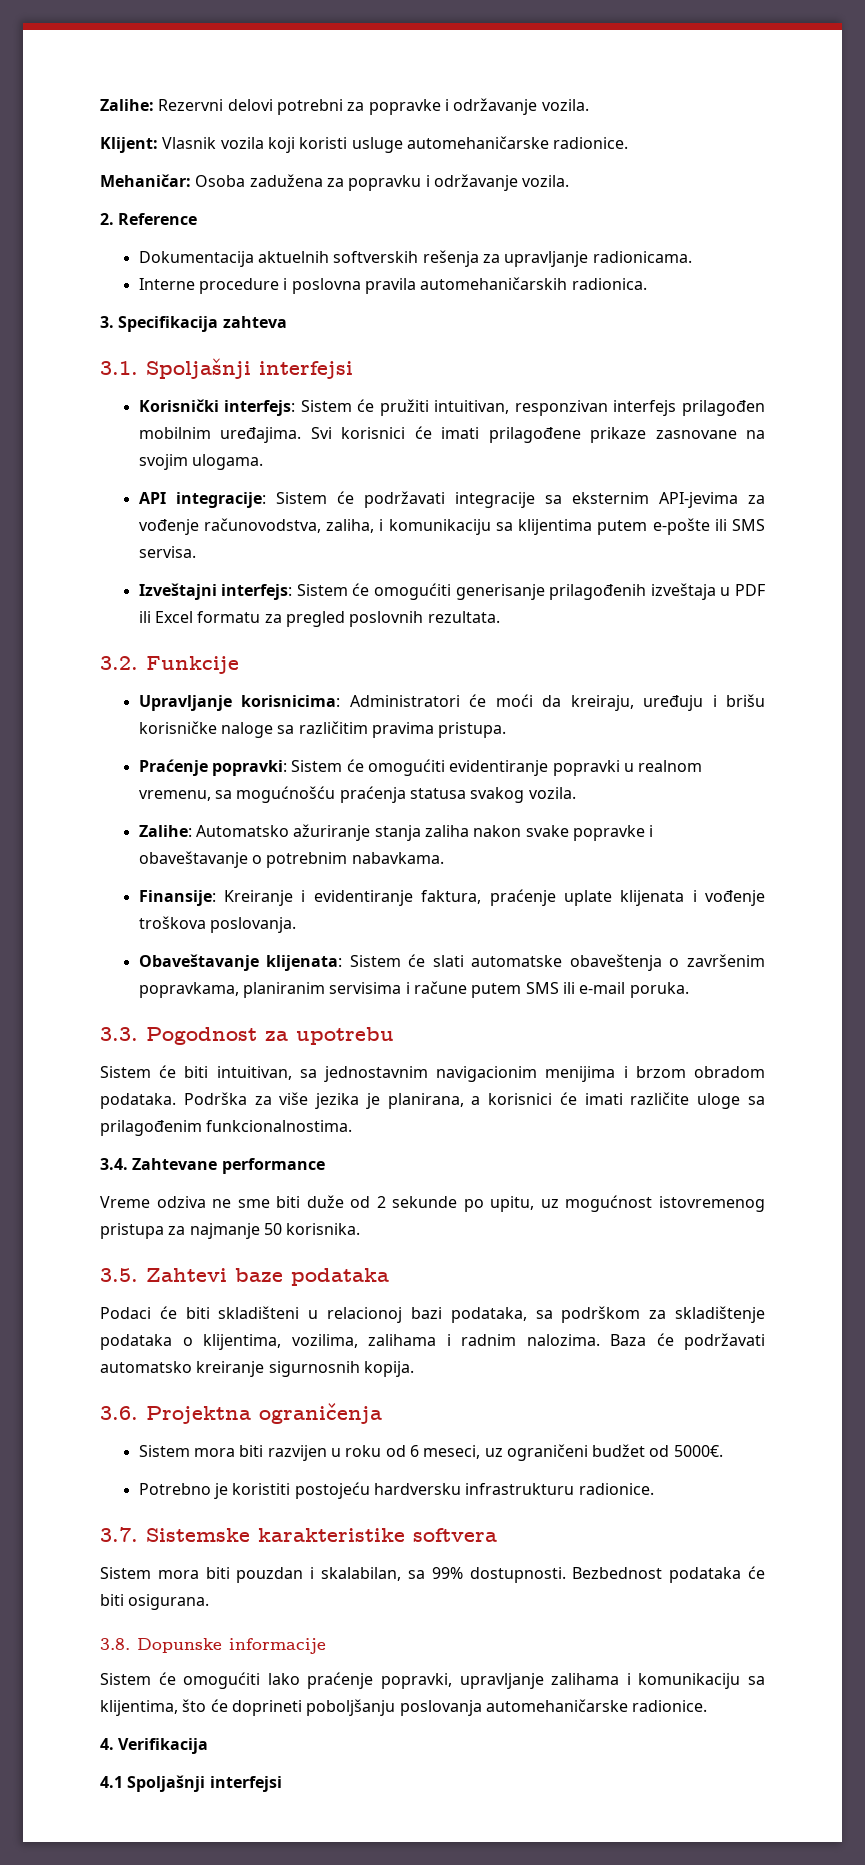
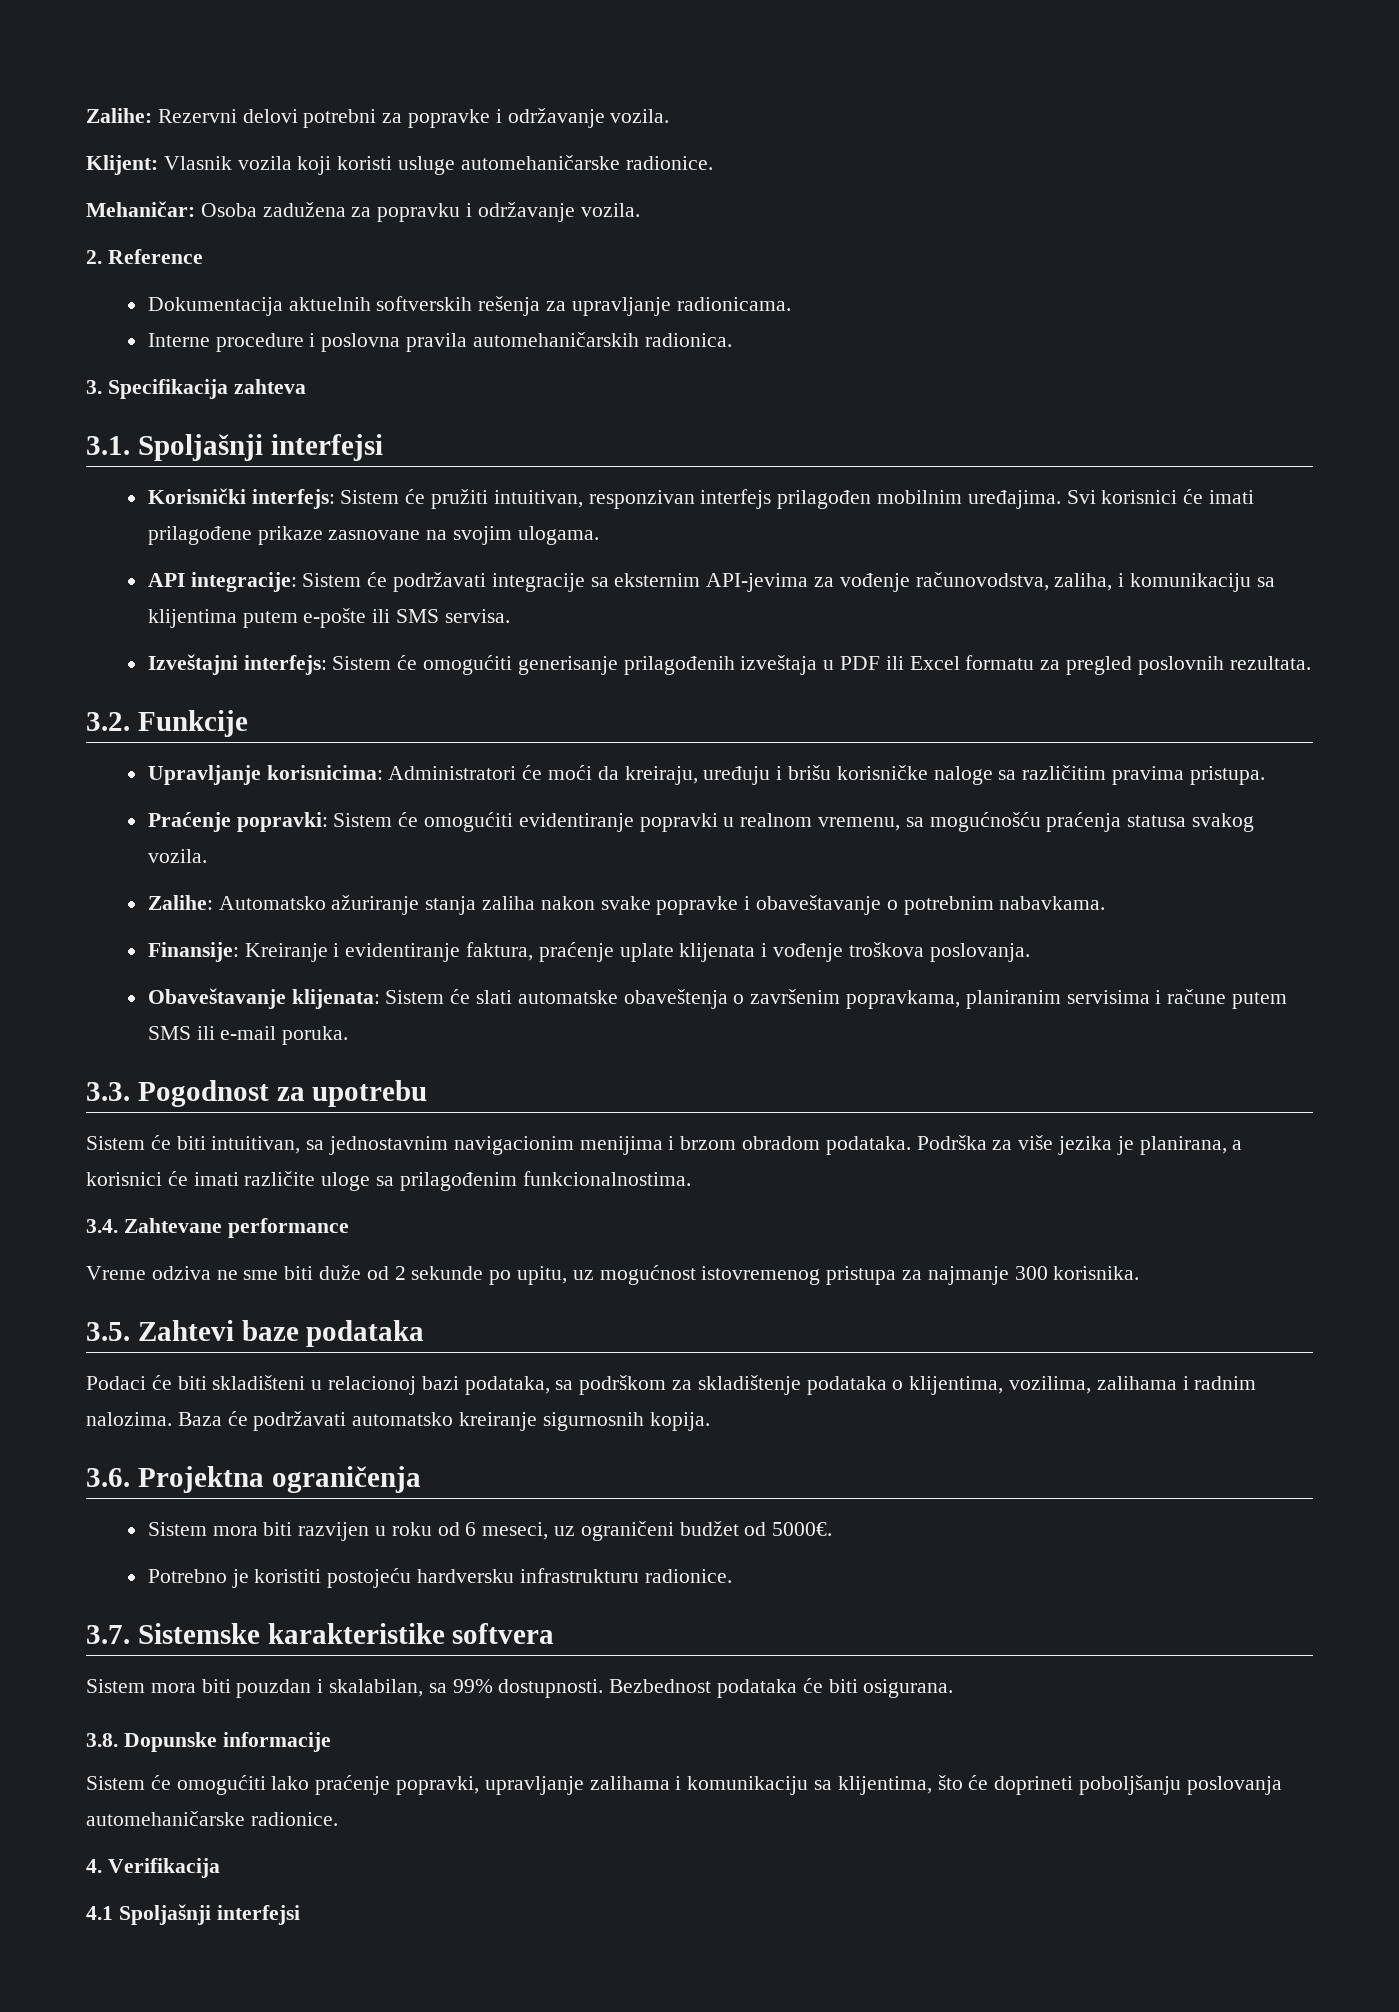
[263,1223,282,1235] 50 -> [1014,1266,1048,1280] 300

